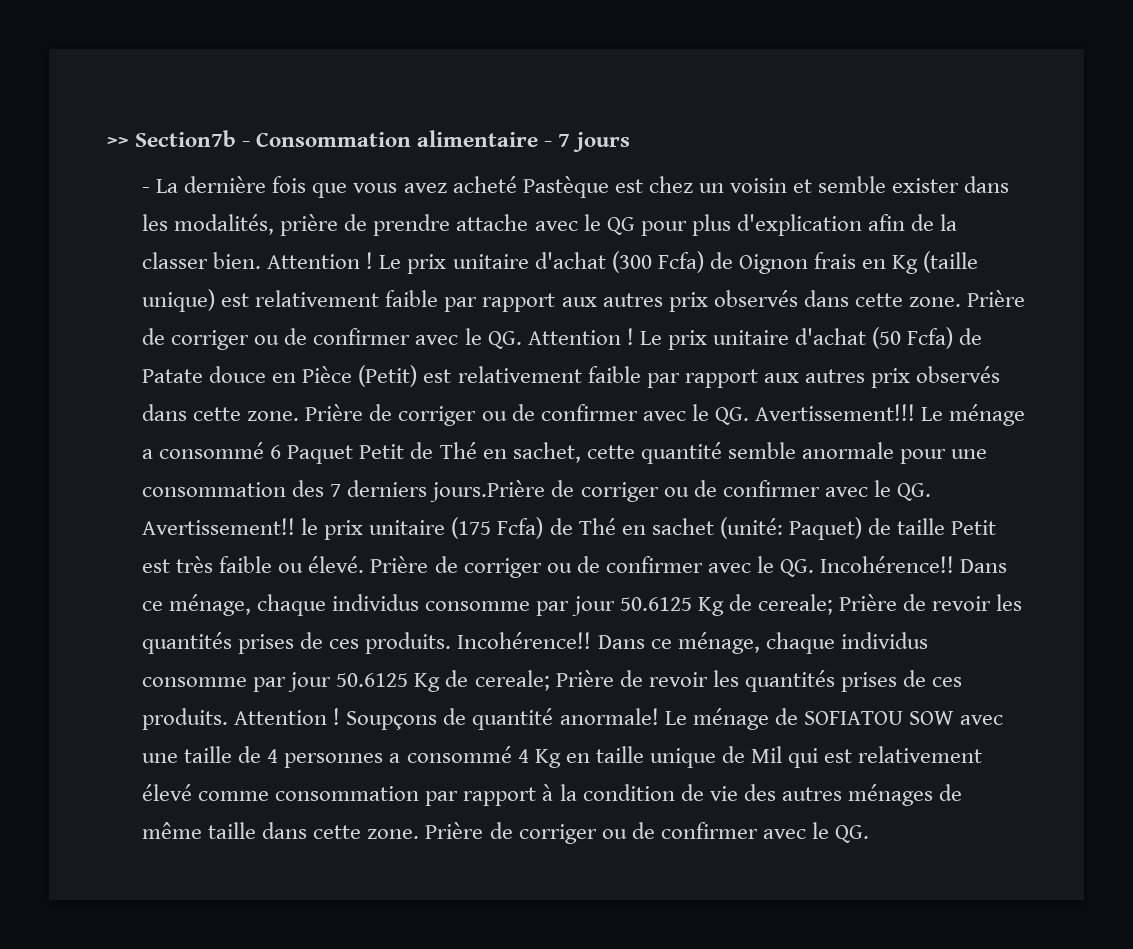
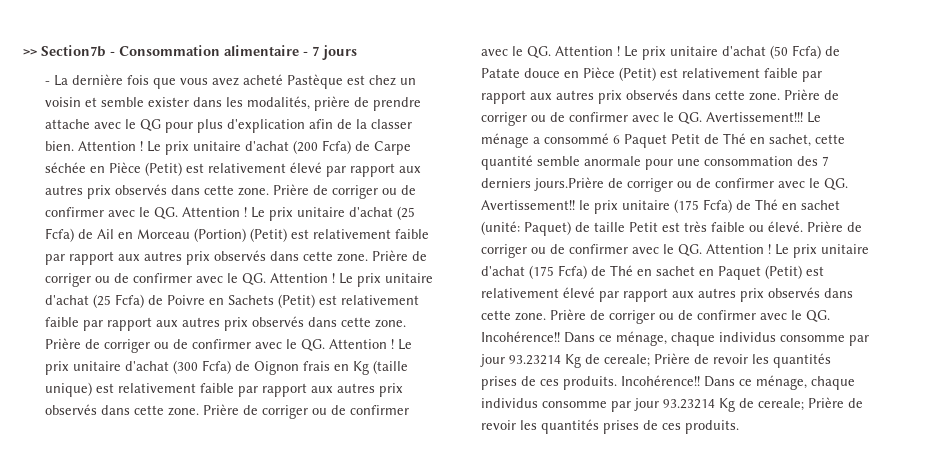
(606, 260) none -> [292,140,411,155] [44,162,421,177] [44,184,416,199] [44,206,415,221] [44,228,429,242] [44,250,427,265] [44,273,433,287] [44,294,419,308] [44,316,406,331] [44,338,412,353] [44,361,169,375] (200 Fcfa) de Carpe séchée en Pièce (Petit) est relativement élevé par rapport aux autres prix observés dans cette zone. Prière de corriger ou de confirmer avec le QG. Attention ! Le prix unitaire d'achat (25 Fcfa) de Ail en Morceau (Portion) (Petit) est relativement faible par rapport aux autres prix observés dans cette zone. Prière de corriger ou de confirmer avec le QG. Attention ! Le prix unitaire d'achat (25 Fcfa) de Poivre en Sachets (Petit) est relativement faible par rapport aux autres prix observés dans cette zone. Prière de corriger ou de confirmer avec le QG. Attention ! Le prix unitaire d'achat
[820,556,1008,573] [142,594,692,616] Incohérence!! Dans ce ménage, chaque individus consomme par jour 50.6125 -> [705,244,869,258] [480,265,824,280] [480,287,853,302] [480,309,830,324] [480,331,869,346] [479,354,561,367] Attention ! Le prix unitaire d'achat (175 Fcfa) de Thé en sachet en Paquet (Petit) est relativement élevé par rapport aux autres prix observés dans cette zone. Prière de corriger ou de confirmer avec le QG. Incohérence!! Dans ce ménage, chaque individus consomme par jour 93.23214
[336,673,409,687] 50.6125 -> [662,399,715,409] 93.23214
[234,708,1003,730] [142,746,983,768] [142,784,963,806] [142,822,870,844] Attention ! Soupçons de quantité anormale! Le ménage de SOFIATOU SOW avec une taille de 4 personnes a consommé 4 Kg en taille unique de Mil qui est relativement élevé comme consommation par rapport à la condition de vie des autres ménages de même taille dans cette zone. Prière de corriger ou de confirmer avec le QG. -> (739, 427) none

